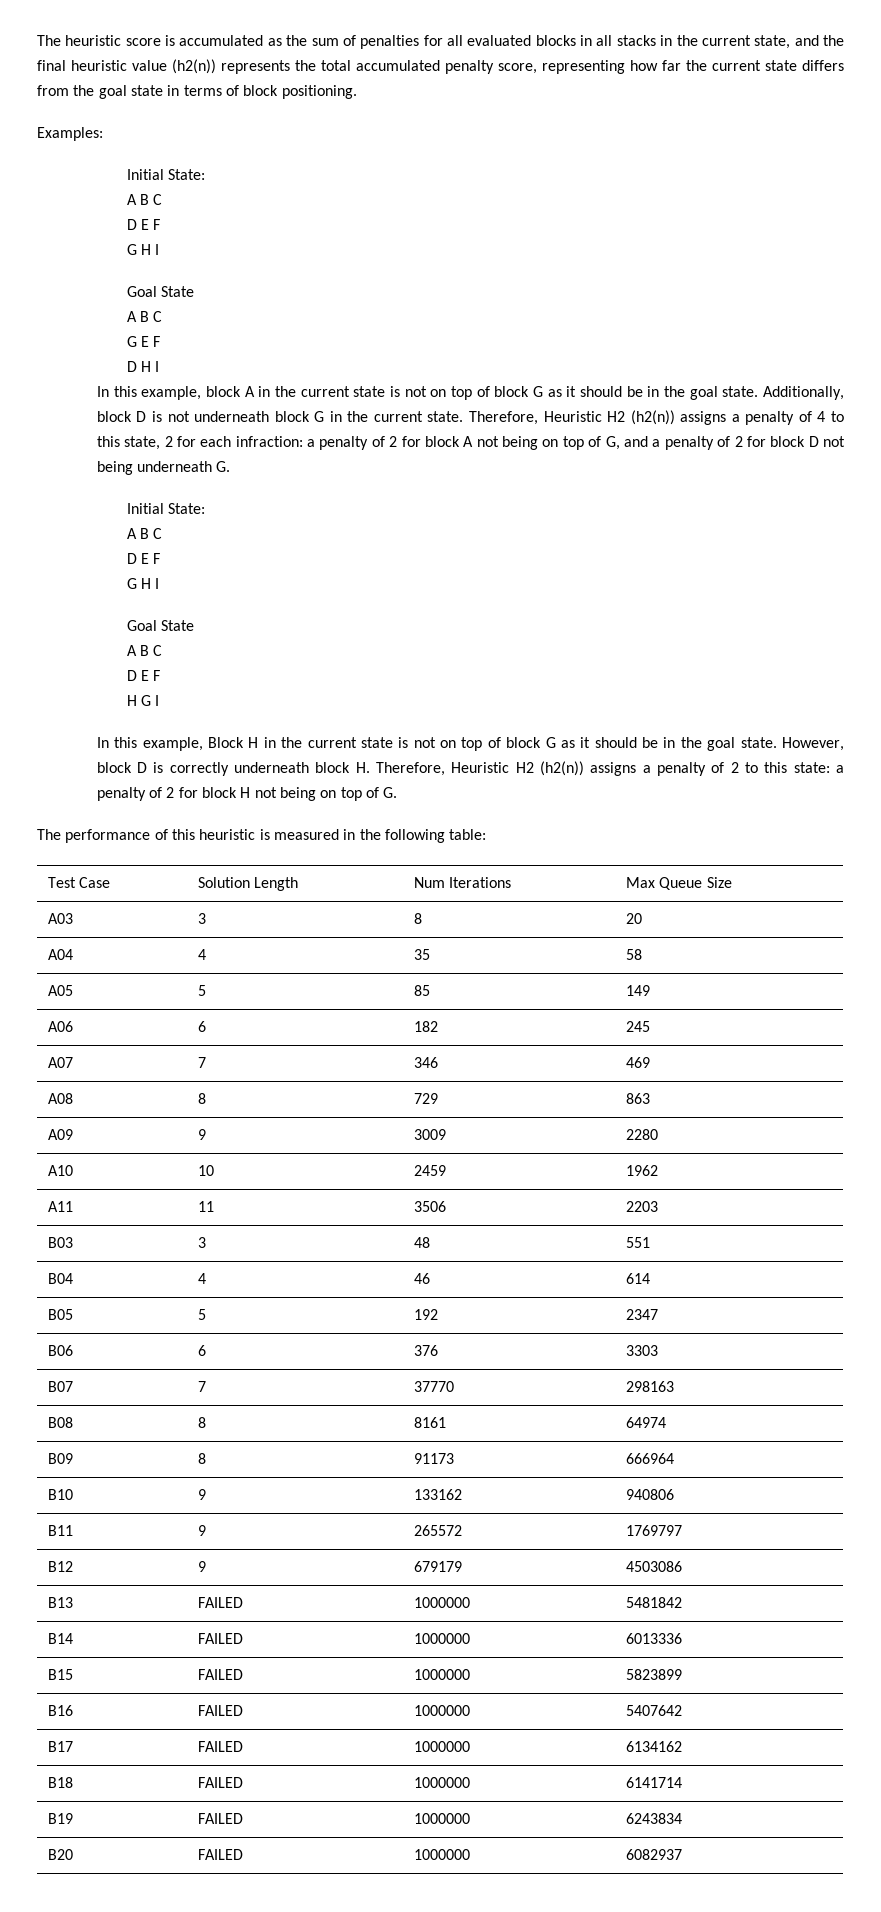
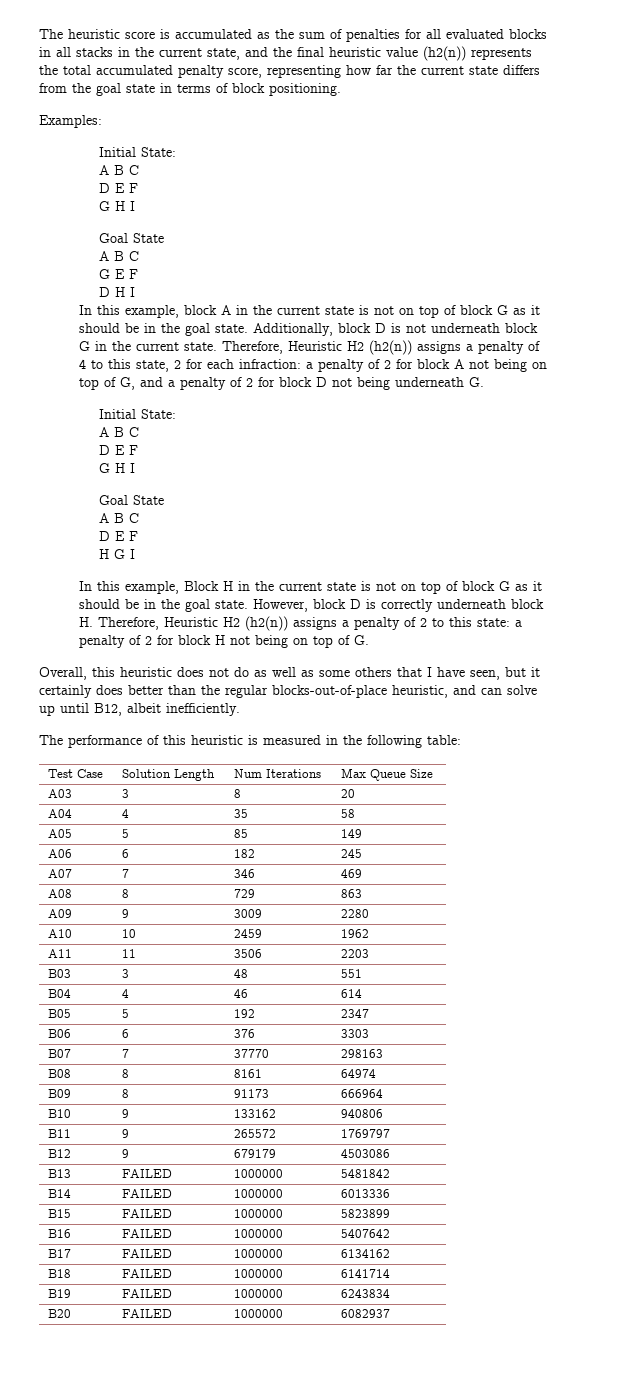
(398, 792) none -> [39,667,540,680] [39,685,537,698] [39,703,240,716] // Overall, this heuristic does not do as well as some others that I have seen, but it certainly does better than the regular blocks-out-of-place heuristic, and can solve up until B12, albeit inefficiently.

